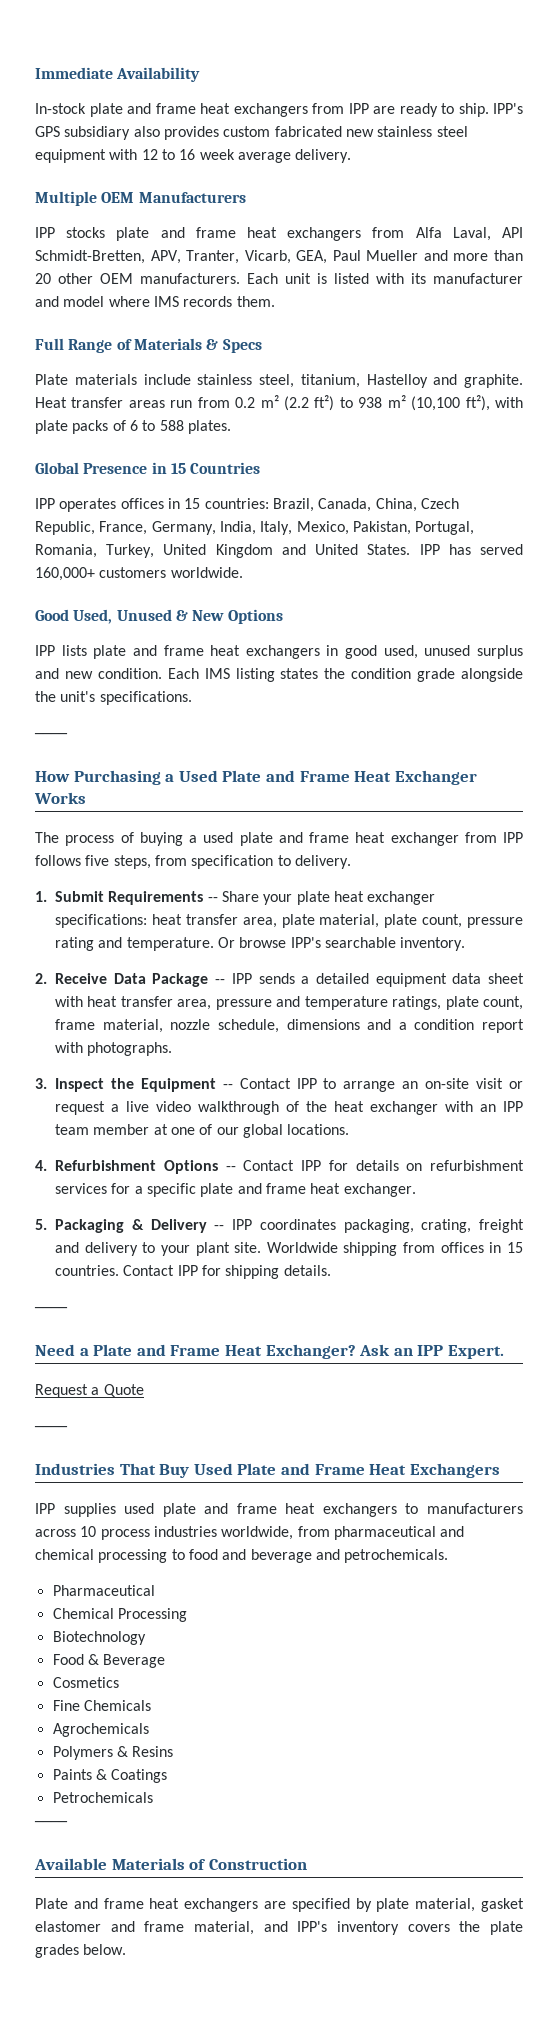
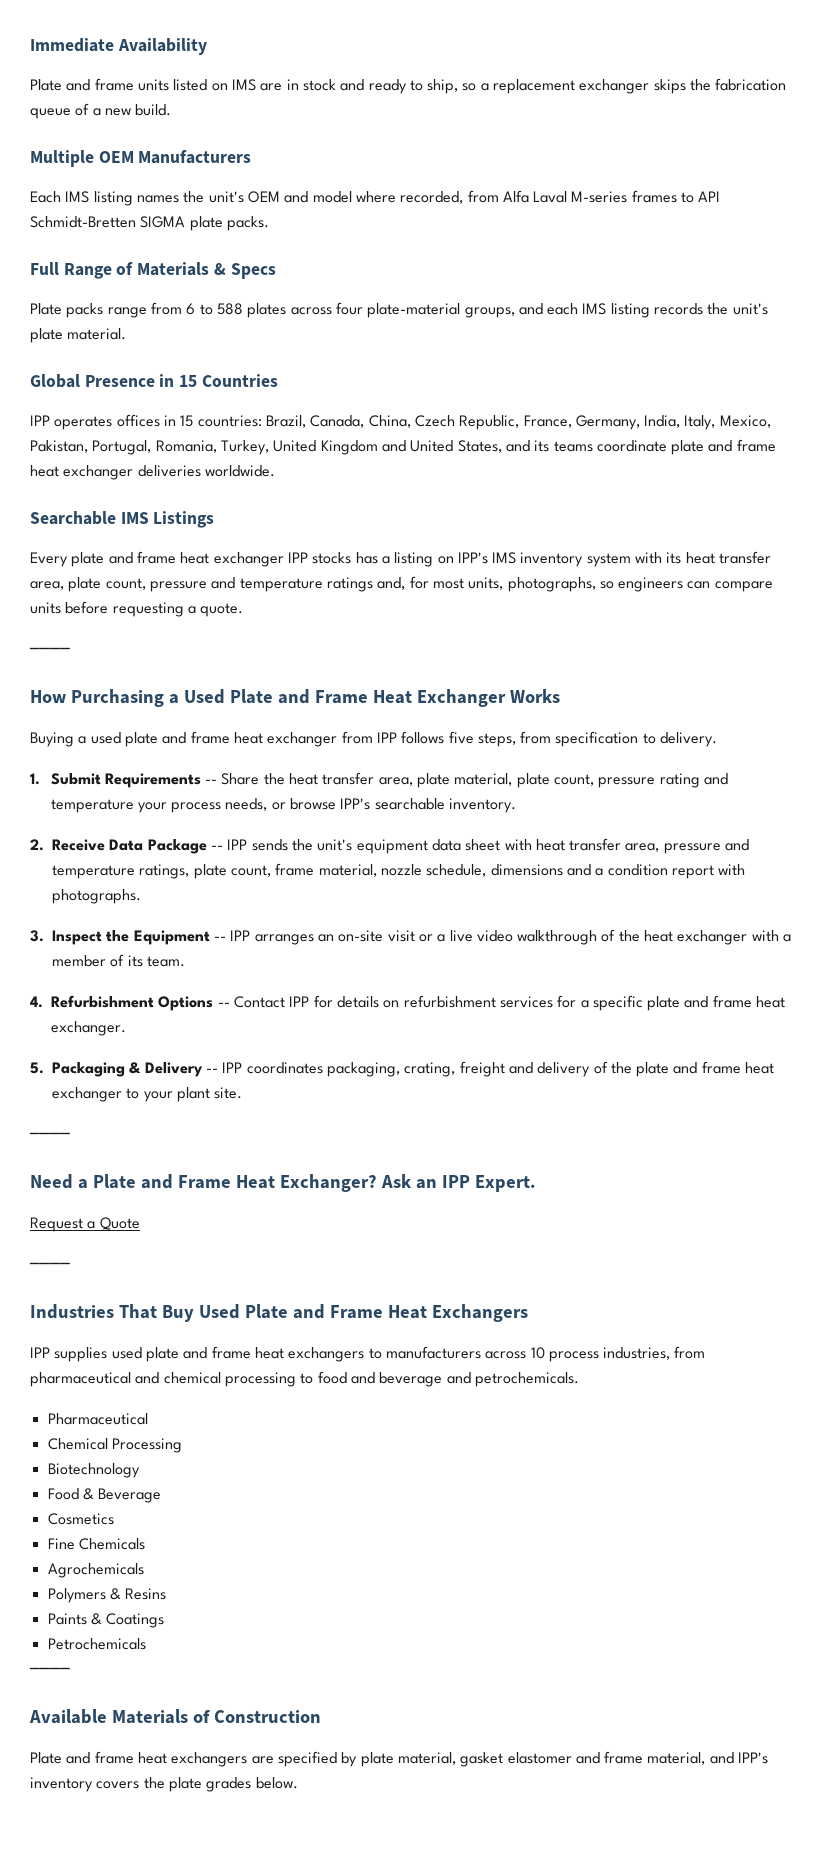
[35,103,523,117] [35,126,468,140] [35,149,352,163] [35,191,246,206] [35,227,523,241] [35,250,523,264] [35,273,523,284] [35,296,275,307] In-stock plate and frame heat exchangers from IPP are ready to ship. IPP's GPS subsidiary also provides custom fabricated new stainless steel equipment with 12 to 16 week average delivery. // Multiple OEM Manufacturers // IPP stocks plate and frame heat exchangers from Alfa Laval, API Schmidt-Bretten, APV, Tranter, Vicarb, GEA, Paul Mueller and more than 20 other OEM manufacturers. Each unit is listed with its manufacturer and model where IMS records them. -> [30,78,787,94] [30,103,172,119] [30,150,252,167] [30,190,721,206] [30,216,269,231] Plate and frame units listed on IMS are in stock and ready to ship, so a replacement exchanger skips the fabrication queue of a new build. // Multiple OEM Manufacturers // Each IMS listing names the unit's OEM and model where recorded, from Alfa Laval M-series frames to API Schmidt-Bretten SIGMA plate packs.
[74,374,523,388] [35,395,523,411] [35,420,231,434] materials include stainless steel, titanium, Hastelloy and graphite. Heat transfer areas run from 0.2 m² (2.2 ft²) to 938 m² (10,100 ft²), with plate packs of 6 to 588 plates. -> [66,302,768,318] [30,328,127,343] packs range from 6 to 588 plates across four plate-material groups, and each IMS listing records the unit's plate material.
[367,544,523,555] [35,567,243,581] [35,609,283,624] [35,645,523,659] [35,668,523,682] [35,691,192,705] States. IPP has served 160,000+ customers worldwide. // Good Used, Unused & New Options // IPP lists plate and frame heat exchangers in good used, unused surplus and new condition. Each IMS listing states the condition grade alongside the unit's specifications. -> [457,439,776,455] [30,465,275,480] [30,511,215,528] [30,551,772,567] [30,576,773,592] [30,601,244,617] States, and its teams coordinate plate and frame heat exchanger deliveries worldwide. // Searchable IMS Listings // Every plate and frame heat exchanger IPP stocks has a listing on IPP's IMS inventory system with its heat transfer area, plate count, pressure and temperature ratings and, for most units, photographs, so engineers can compare units before requesting a quote.
[35,832,183,846] The process of buying -> [30,732,74,747] Buying
[263,891,436,905] [55,914,147,928] your plate heat exchanger specifications: -> [263,773,285,785] the
[126,937,235,951] temperature. Or -> [50,798,286,813] temperature your process needs, or
[301,973,369,984] a detailed -> [291,839,353,851] the unit's
[239,1078,396,1092] Contact IPP to arrange -> [230,930,314,945] IPP arranges
[55,1101,105,1115] request -> (433, 938) none
[480,1101,523,1112] [55,1124,350,1138] an IPP team member at one of our global locations. -> [783,934,792,942] [52,954,185,967] a member of its team.
[142,1242,523,1256] [55,1265,331,1279] to your plant site. Worldwide shipping from offices in 15 countries. Contact IPP for shipping details. -> [593,1061,775,1077] [52,1087,243,1102] of the plate and frame heat exchanger to your plant site.
[153,1526,294,1540] industries worldwide, -> [603,1347,671,1360] industries,

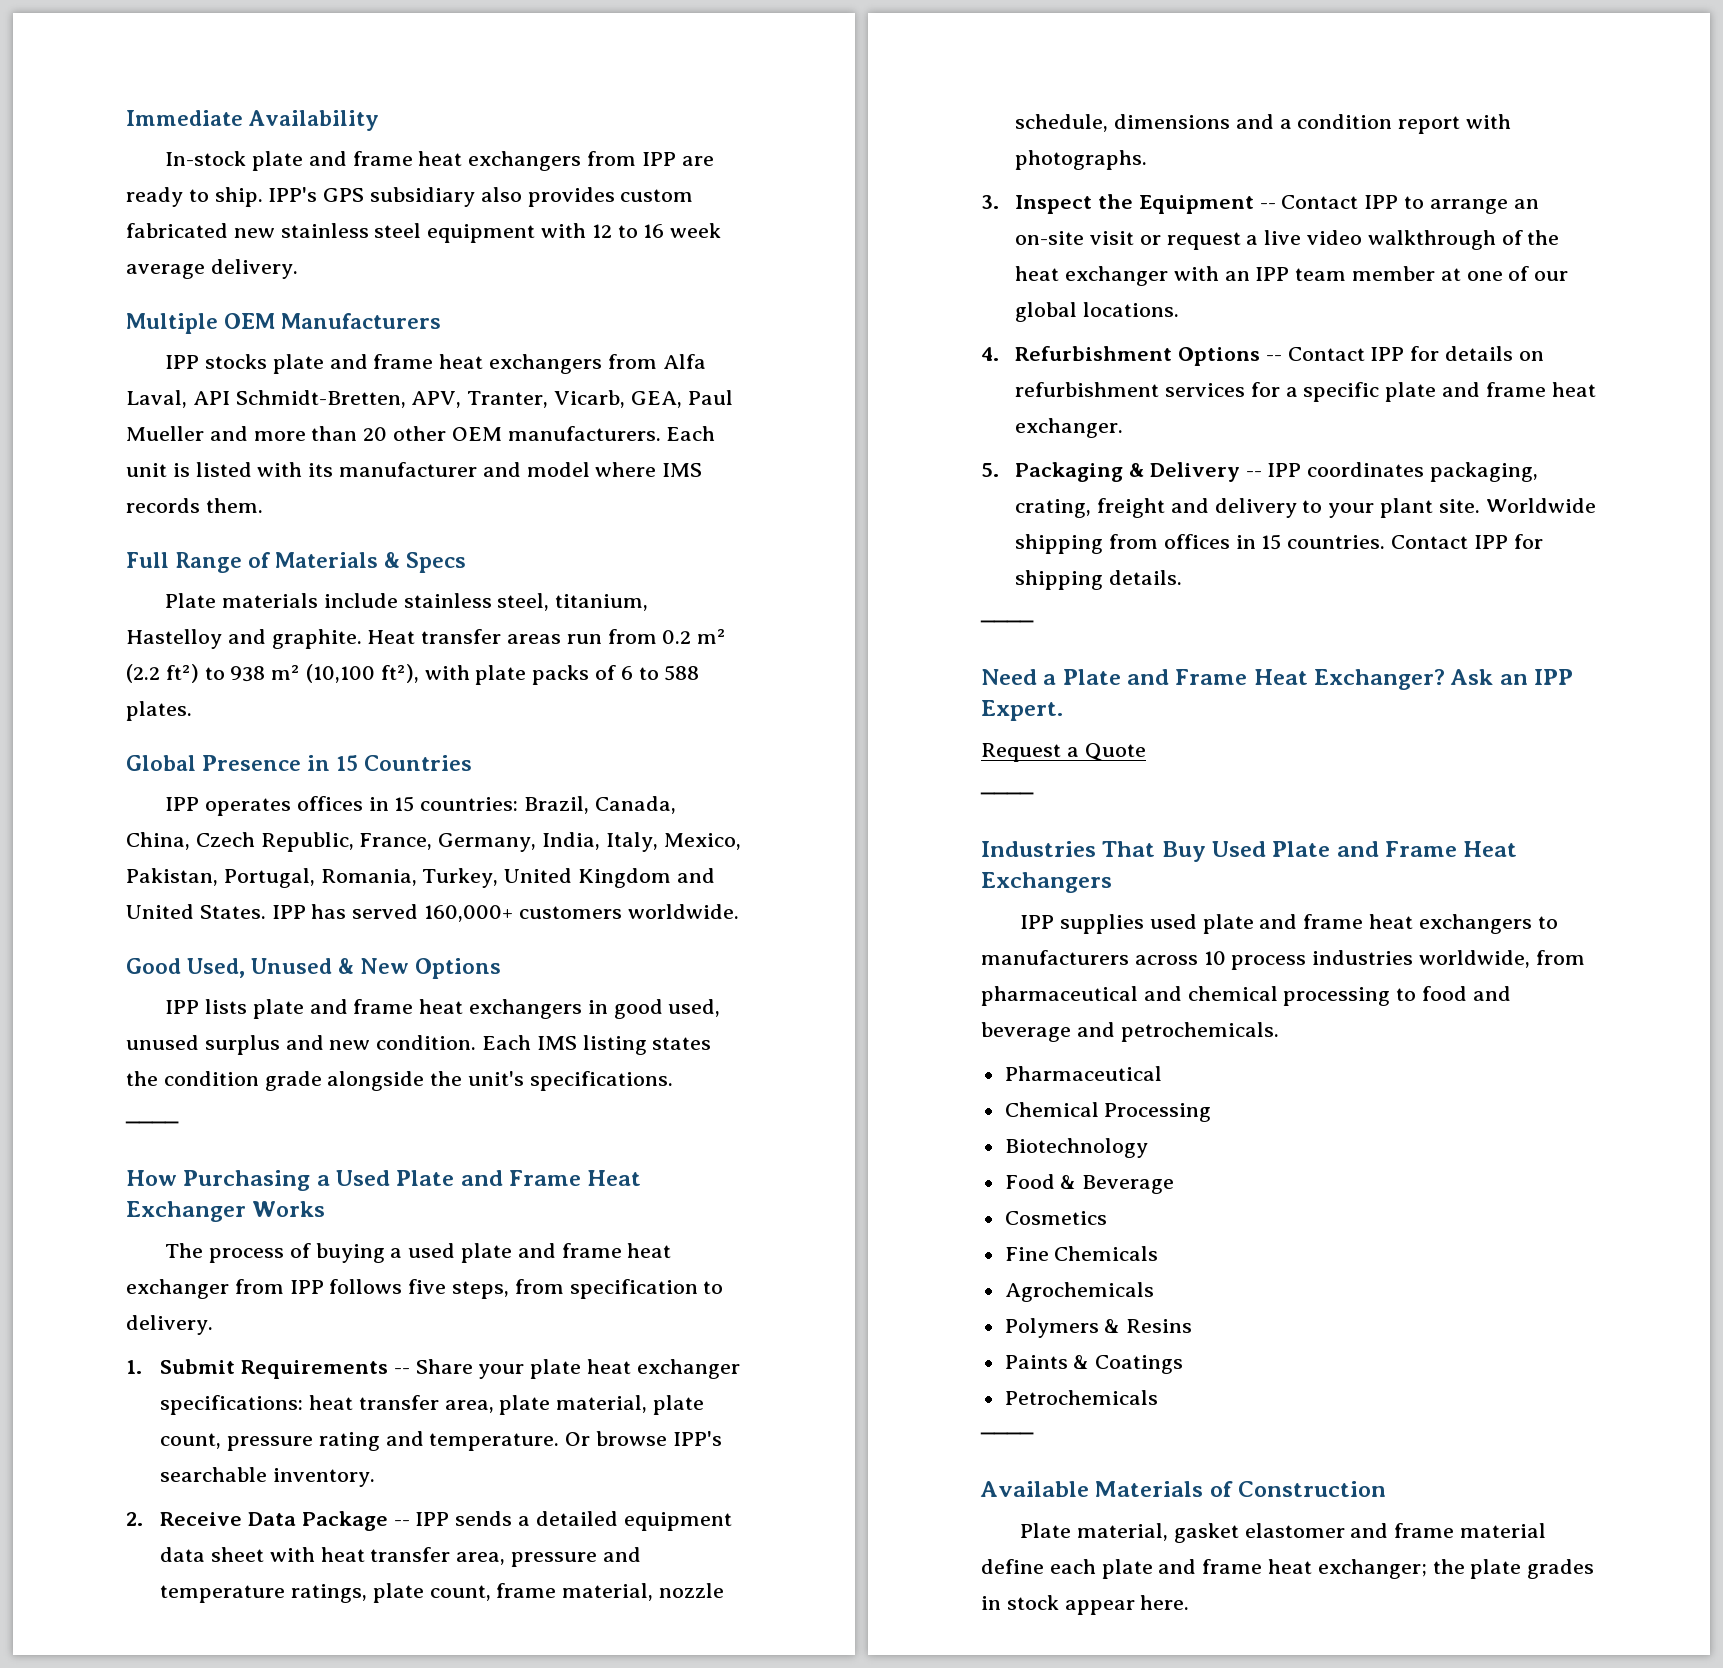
[30,78,787,94] [30,103,172,119] [30,150,252,167] [30,190,721,206] [30,216,269,231] Plate and frame units listed on IMS are in stock and ready to ship, so a replacement exchanger skips the fabrication queue of a new build. // Multiple OEM Manufacturers // Each IMS listing names the unit's OEM and model where recorded, from Alfa Laval M-series frames to API Schmidt-Bretten SIGMA plate packs. -> [165,151,714,171] [126,187,694,207] [126,223,722,243] [126,259,298,279] [126,313,442,334] [165,354,706,374] [126,390,733,408] [126,426,716,441] [126,462,703,477] [126,498,263,513] In-stock plate and frame heat exchangers from IPP are ready to ship. IPP's GPS subsidiary also provides custom fabricated new stainless steel equipment with 12 to 16 week average delivery. // Multiple OEM Manufacturers // IPP stocks plate and frame heat exchangers from Alfa Laval, API Schmidt-Bretten, APV, Tranter, Vicarb, GEA, Paul Mueller and more than 20 other OEM manufacturers. Each unit is listed with its manufacturer and model where IMS records them.
[66,302,768,318] [30,328,127,343] packs range from 6 to 588 plates across four plate-material groups, and each IMS listing records the unit's plate material. -> [221,593,649,611] [126,629,727,649] [126,664,700,685] [126,701,192,721] materials include stainless steel, titanium, Hastelloy and graphite. Heat transfer areas run from 0.2 m² (2.2 ft²) to 938 m² (10,100 ft²), with plate packs of 6 to 588 plates.
[457,439,776,455] [30,465,275,480] [30,511,215,528] [30,551,772,567] [30,576,773,592] [30,601,244,617] States, and its teams coordinate plate and frame heat exchanger deliveries worldwide. // Searchable IMS Listings // Every plate and frame heat exchanger IPP stocks has a listing on IPP's IMS inventory system with its heat transfer area, plate count, pressure and temperature ratings and, for most units, photographs, so engineers can compare units before requesting a quote. -> [199,904,739,922] [126,958,502,979] [165,999,721,1019] [126,1035,712,1055] [126,1071,673,1091] States. IPP has served 160,000+ customers worldwide. // Good Used, Unused & New Options // IPP lists plate and frame heat exchangers in good used, unused surplus and new condition. Each IMS listing states the condition grade alongside the unit's specifications.
[30,732,74,747] Buying -> [165,1243,385,1263] The process of buying
[263,773,285,785] the -> [478,1359,740,1379] [160,1395,304,1415] your plate heat exchanger specifications:
[50,798,286,813] temperature your process needs, or -> [429,1432,591,1451] temperature. Or
[291,839,353,851] the unit's -> [518,1511,618,1526] a detailed
[230,930,314,945] IPP arranges -> [1281,195,1508,214] Contact IPP to arrange
(433, 938) none -> [1166,232,1241,250] request
[783,934,792,942] [52,954,185,967] a member of its team. -> [1224,266,1569,281] [1015,302,1179,322] an IPP team member at one of our global locations.
[593,1061,775,1077] [52,1087,243,1102] of the plate and frame heat exchanger to your plant site. -> [1302,498,1596,518] [1015,534,1543,554] [1015,570,1182,590] to your plant site. Worldwide shipping from offices in 15 countries. Contact IPP for shipping details.
[603,1347,671,1360] industries, -> [1312,950,1531,968] industries worldwide,
[66,1751,394,1767] and frame heat exchangers are specified by plate -> (1072, 1530) none
[647,1752,769,1765] [30,1777,298,1792] material, and IPP's inventory covers the plate grades below. -> [1459,1523,1546,1538] [981,1559,1595,1579] [981,1595,1190,1615] material define each plate and frame heat exchanger; the plate grades in stock appear here.

